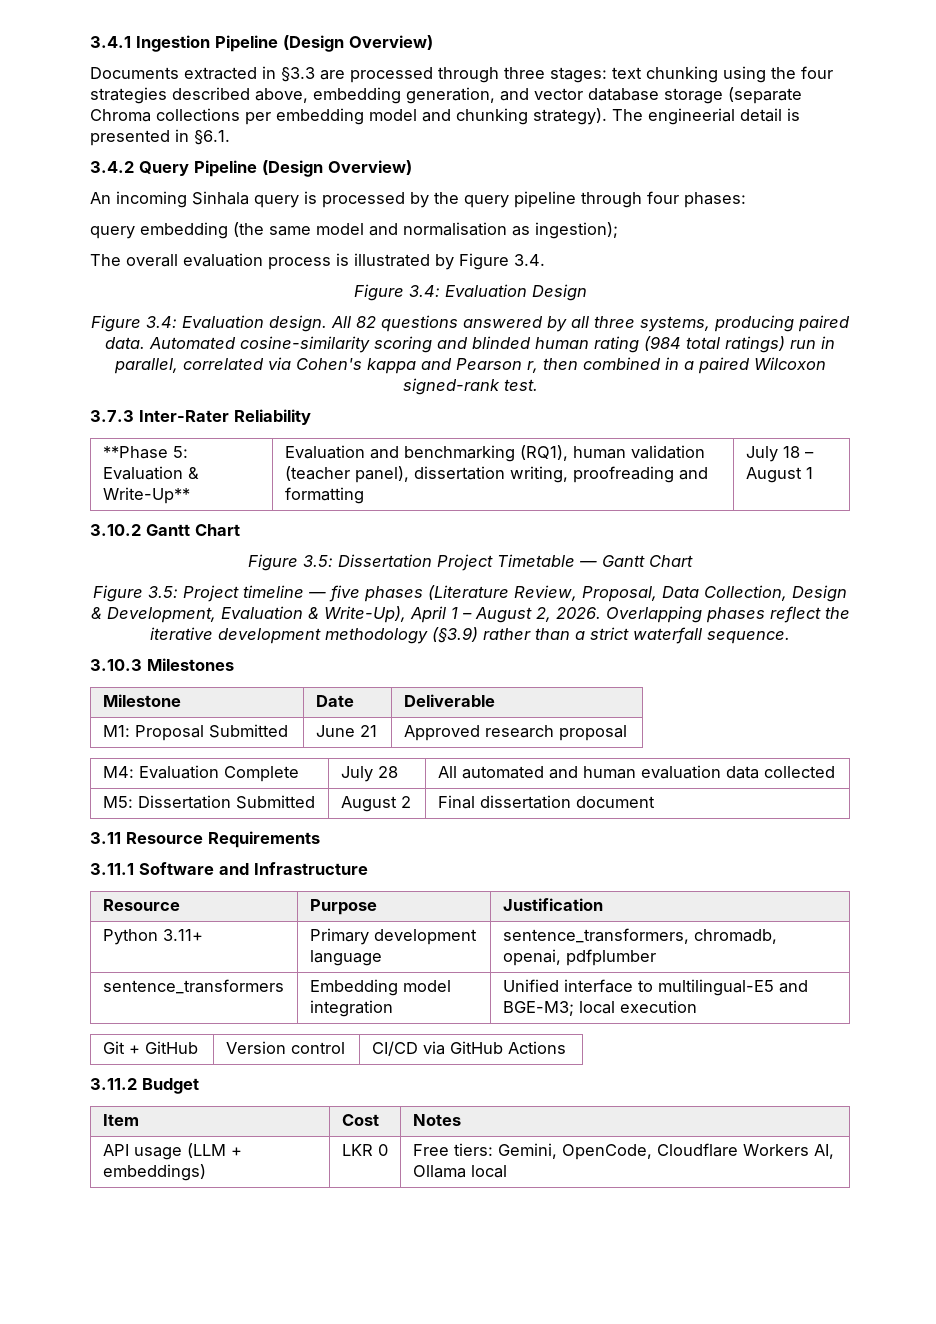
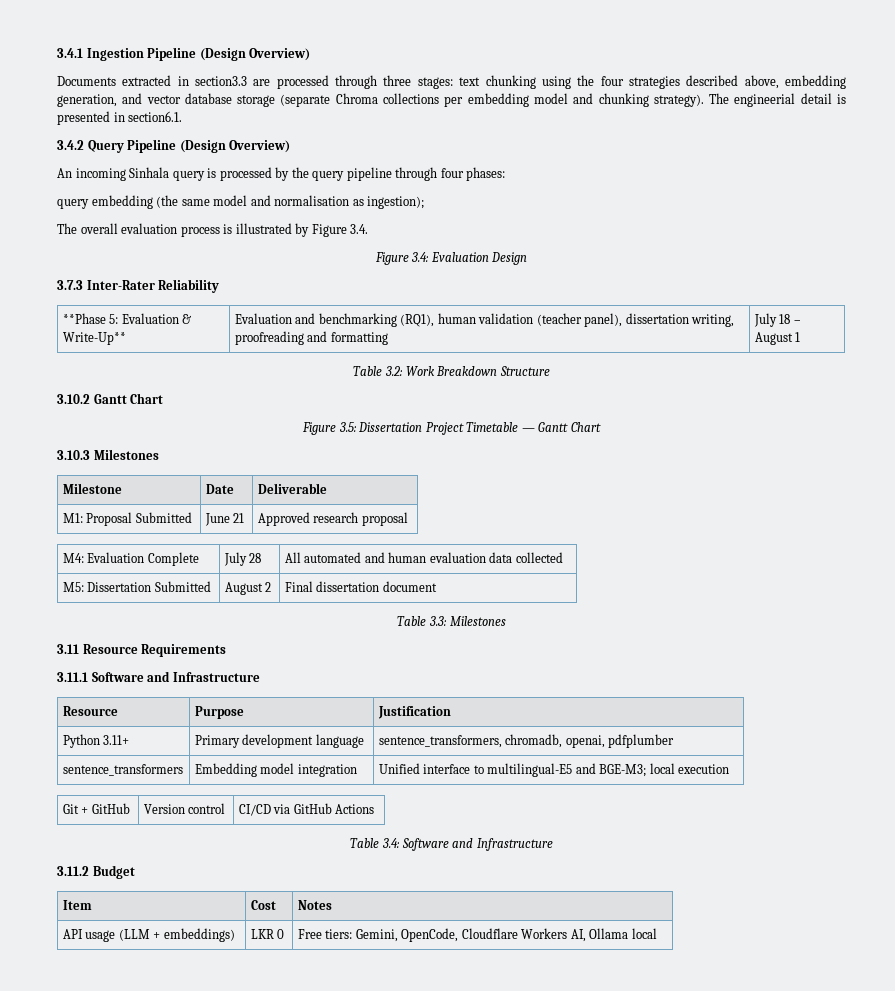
[281,67,315,82] §3.3 -> [195,76,248,86] section3.3
[194,130,230,145] §6.1. -> [128,111,183,122] section6.1.
[91,315,850,332] [105,336,835,353] [113,357,826,374] [402,378,538,395] // Figure 3.4: Evaluation design. All 82 questions answered by all three systems, producing paired data. Automated cosine-similarity scoring and blinded human rating (984 total ratings) run in parallel, correlated via Cohen's kappa and Pearson r, then combined in a paired Wilcoxon signed-rank test. -> (528, 258) none
(813, 473) none -> [353,366,550,376] // Table 3.2: Work Breakdown Structure
[93,585,847,602] [90,606,850,623] [150,627,790,644] // Figure 3.5: Project timeline — five phases (Literature Review, Proposal, Data Collection, Design & Development, Evaluation & Write-Up), April 1 – August 2, 2026. Overlapping phases reflect the iterative development methodology (§3.9) rather than a strict waterfall sequence. -> (601, 427) none
(655, 802) none -> [397,616,506,626] // Table 3.3: Milestones
(566, 1047) none -> [350,838,553,851] // Table 3.4: Software and Infrastructure

